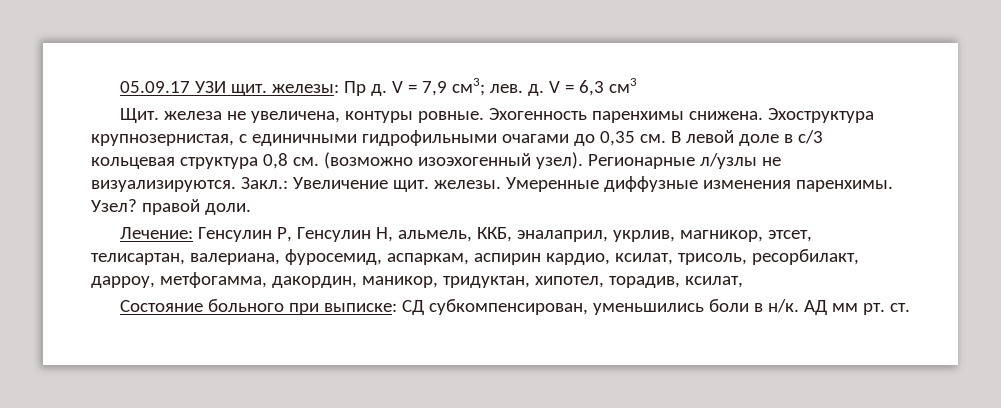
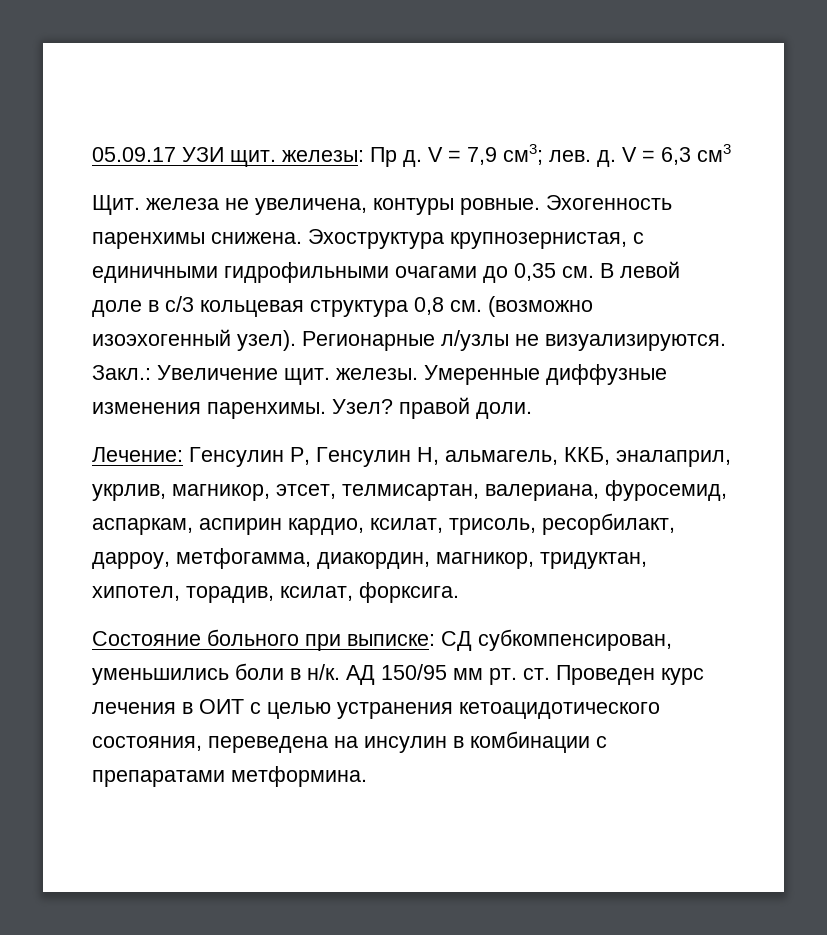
[397,230,472,242] альмель, -> [445,450,558,465] альмагель,
[91,253,185,265] телисартан, -> [342,484,479,501] телмисартан,
[271,276,438,288] дакордин, маникор, -> [317,552,534,569] диакордин, магникор,
(743, 282) none -> [359,582,459,603] форксига.
(827, 307) none -> [381,664,447,680] 150/95
(910, 307) none -> [556,665,704,685] [92,699,660,719] [92,731,607,753] [92,766,367,787] Проведен курс лечения в ОИТ с целью устранения кетоацидотического состояния, переведена на инсулин в комбинации с препаратами метформина.

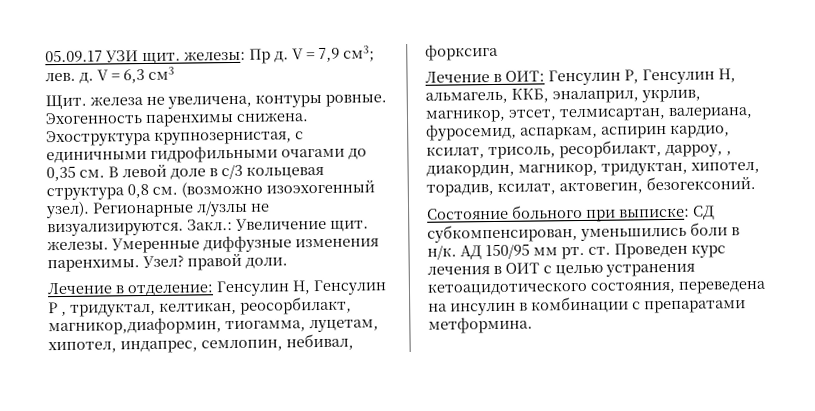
[92,447,183,462] Лечение: -> [47,279,387,297] [48,296,352,317] [48,317,379,336] [48,333,354,354] [425,43,498,61] [425,70,545,83] Лечение в отделение: Генсулин Н, Генсулин Р , тридуктал, келтикан, реосорбилакт, магникор,диаформин, тиогамма, луцетам, хипотел, индапрес, семлопин, небивал, форксига // Лечение в ОИТ:
[176,548,311,569] метфогамма, -> [726,150,732,156] ,
[359,582,459,603] форксига. -> [559,175,756,195] актовегин, безогексоний.

